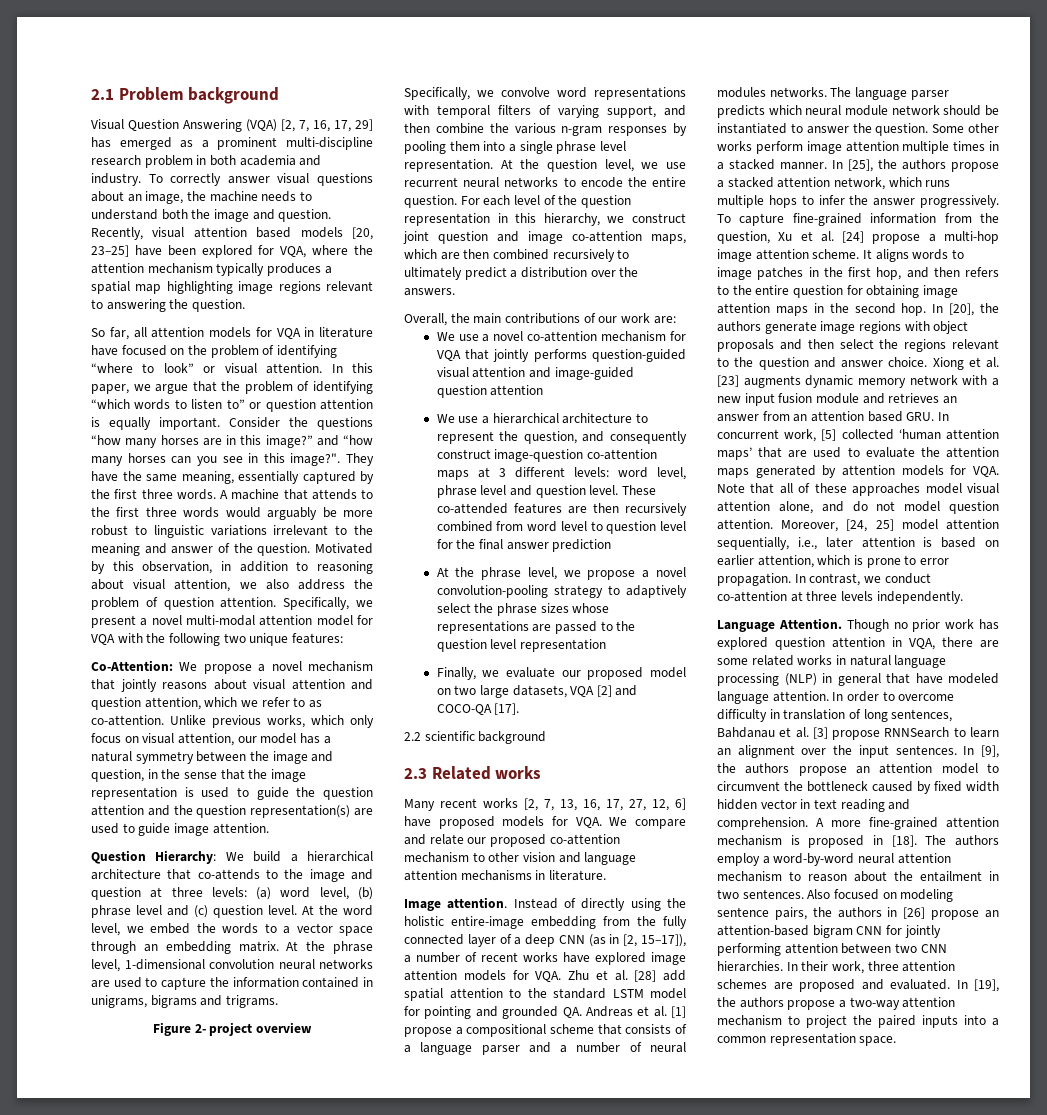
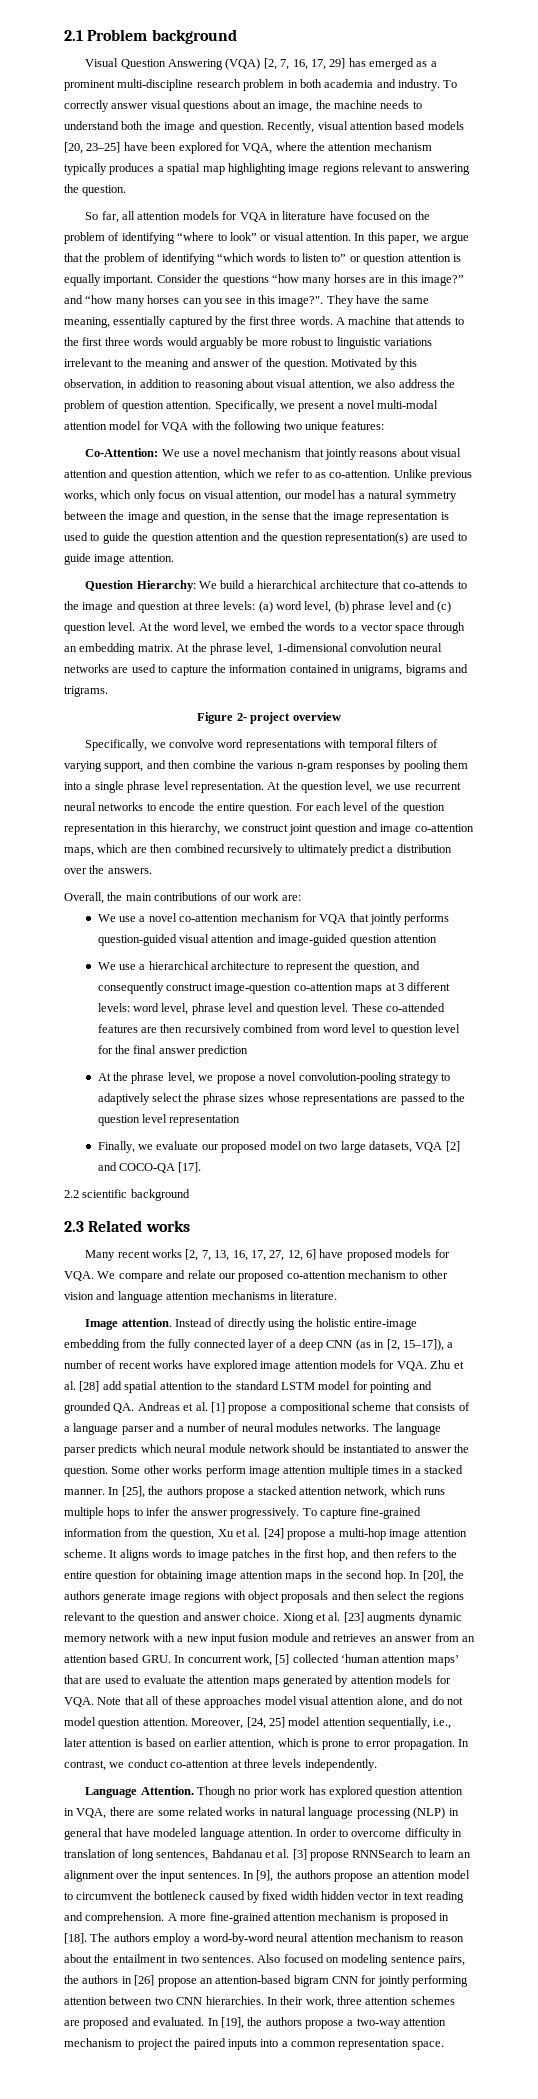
[203,664,252,674] propose -> [183,451,201,457] use

